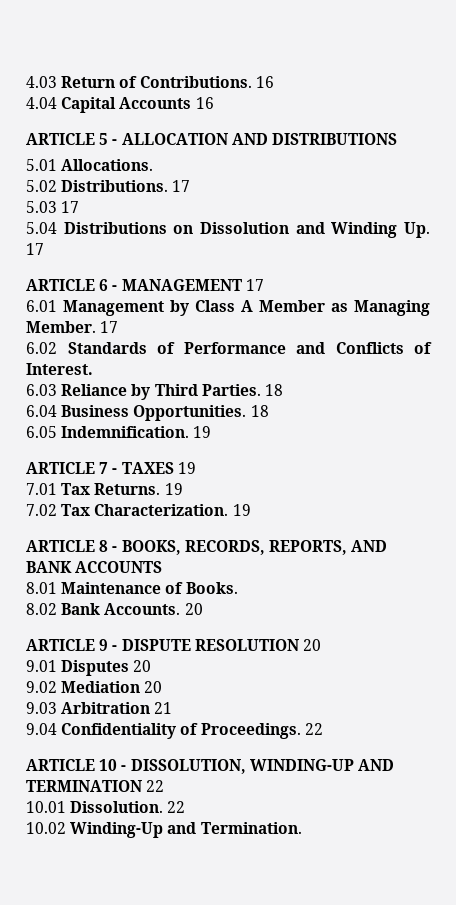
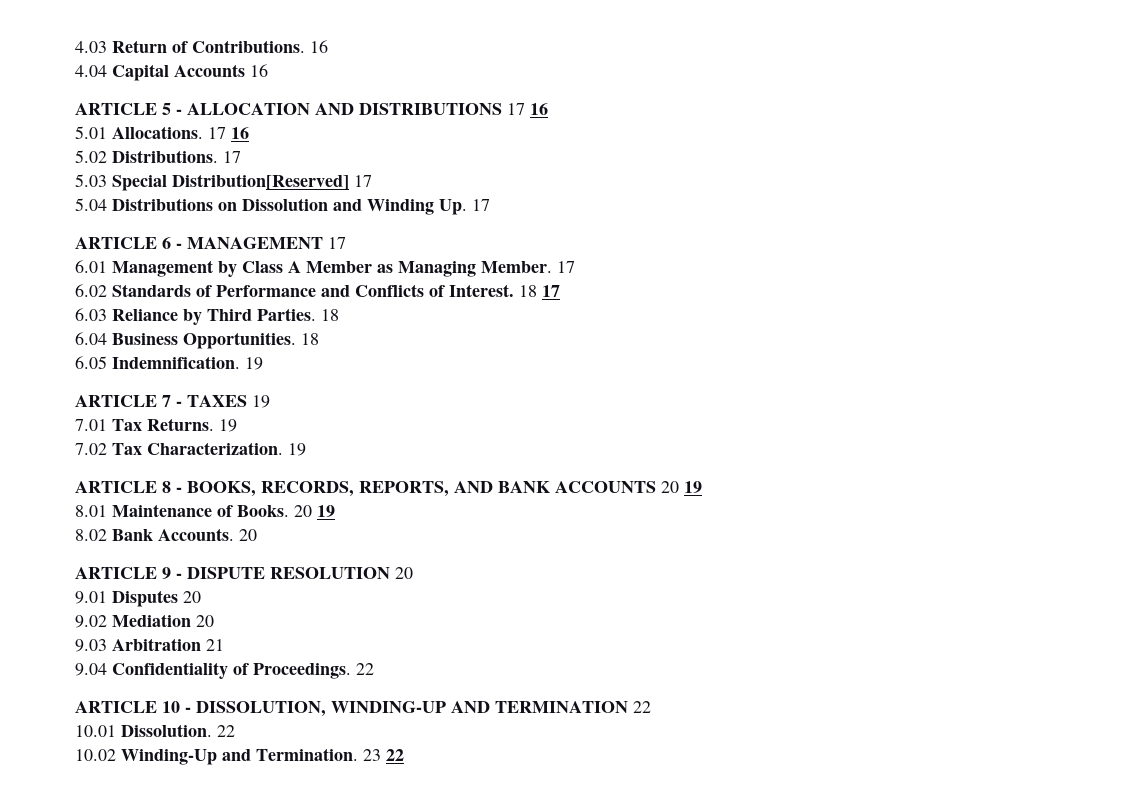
(397, 139) none -> [507,103,548,115] 17 16
(154, 165) none -> [208,127,249,139] 17 16
(57, 207) none -> [112,174,349,191] Special Distribution[Reserved]
(93, 369) none -> [519,285,560,297] 18 17
(163, 567) none -> [661,481,702,493] 20 19
(238, 588) none -> [294,505,335,517] 20 19
(302, 828) none -> [363,749,404,761] 23 22

